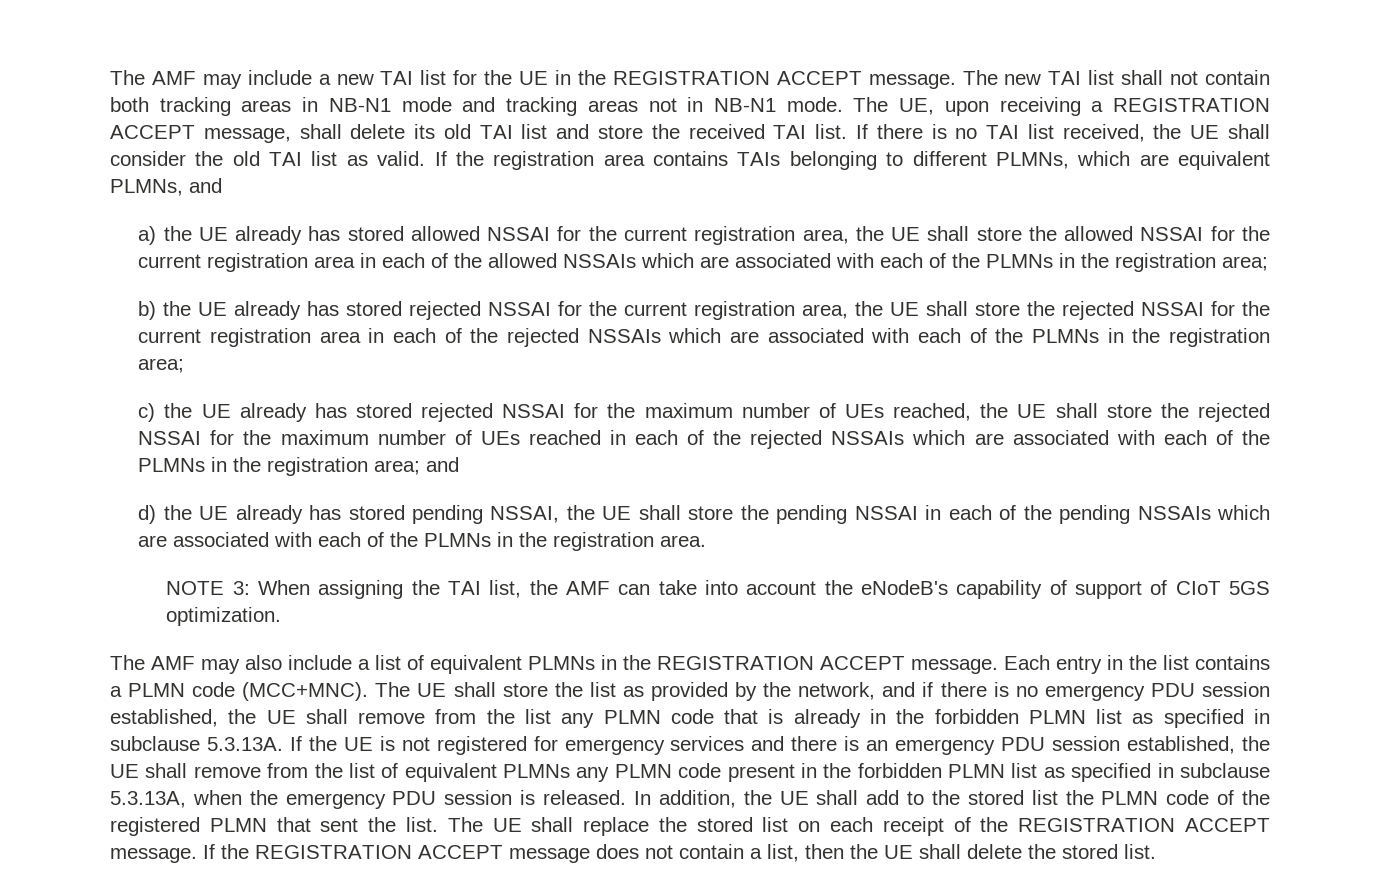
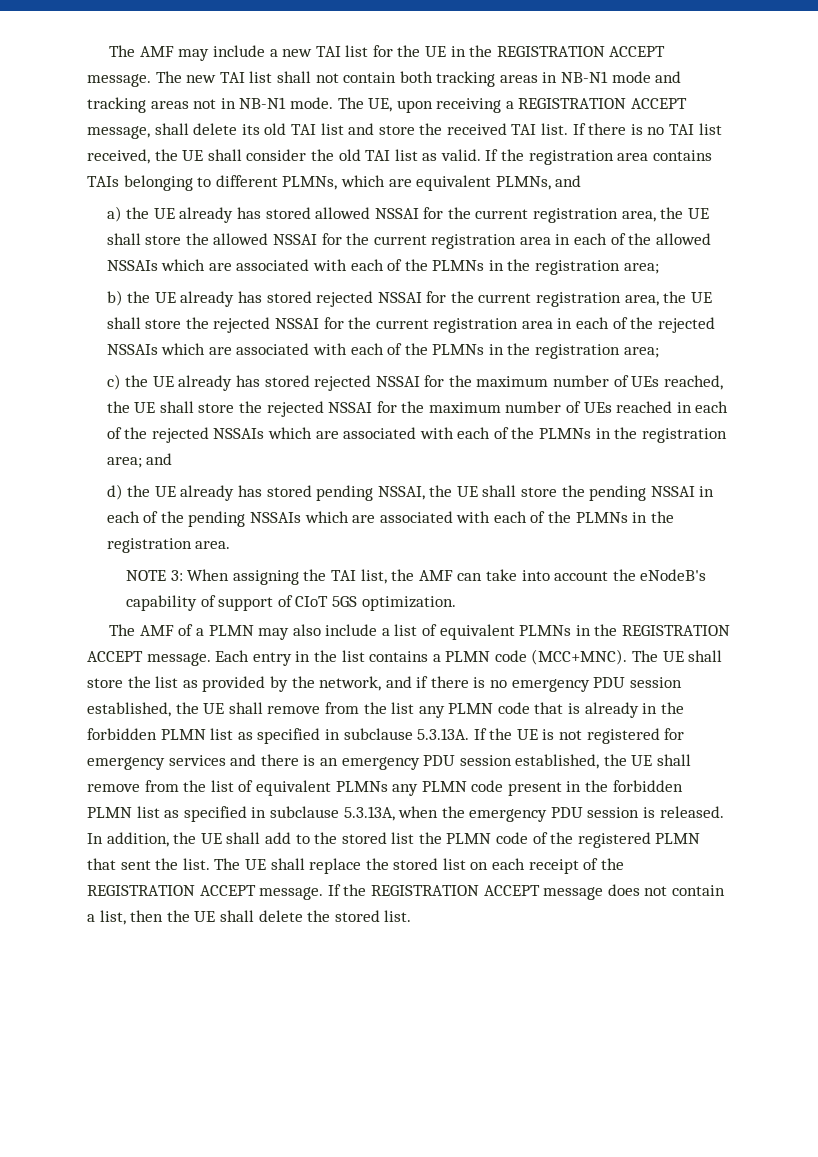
(195, 663) none -> [178,624,254,636] of a PLMN

